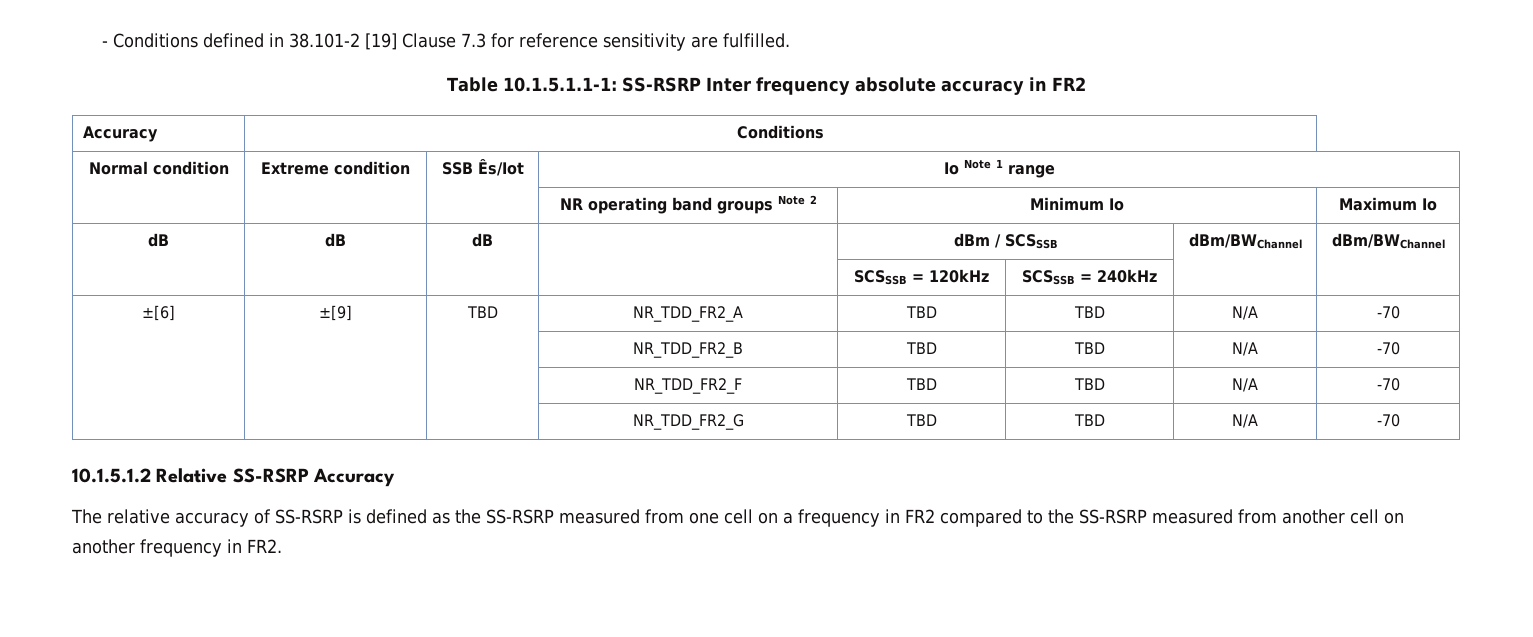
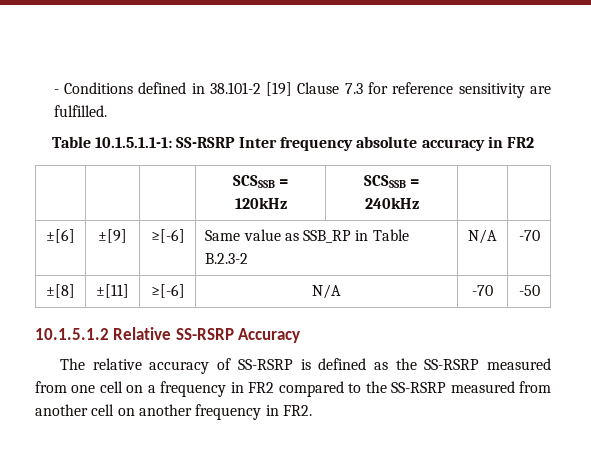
[82,126,158,142] [737,125,824,139] [88,161,229,175] [261,161,410,175] [441,159,524,176] [943,159,1055,178] [559,195,817,214] [1030,197,1124,211] [1339,197,1437,211] [148,233,169,247] [325,233,346,247] [472,233,493,247] [953,233,1058,249] [1188,233,1302,249] [1331,233,1445,249] Accuracy | Conditions // Normal condition | Extreme condition | SSB Ês/Iot | Io Note 1 range // | | | NR operating band groups Note 2 | Minimum Io | Maximum Io // dB | dB | dB | | dBm / SCSSSB | dBm/BWChannel | dBm/BWChannel // | -> (535, 142) none
[466,306,498,318] [632,306,743,322] [905,306,937,318] [1073,306,1105,318] [1232,306,1258,320] [1376,306,1400,319] [632,342,743,358] [905,342,937,354] [1073,342,1105,354] [1232,342,1258,356] [1376,342,1400,355] [633,378,742,394] [905,378,937,390] [1073,378,1105,390] [1232,378,1258,392] [1376,378,1400,391] [632,414,744,430] [905,414,937,426] [1073,414,1105,426] [1232,414,1258,428] [1376,414,1400,427] TBD | NR_TDD_FR2_A | TBD | TBD | N/A | -70 // | | | NR_TDD_FR2_B | TBD | TBD | N/A | -70 // | | | NR_TDD_FR2_F | TBD | TBD | N/A | -70 // | | | NR_TDD_FR2_G | TBD | TBD | N/A | -70 -> [150,229,185,243] [205,229,409,243] [205,253,249,264] [468,229,497,244] [518,230,540,241] [46,284,75,298] [96,284,129,298] [150,284,185,298] [312,284,341,299] [472,285,493,296] [518,285,540,296] ≥[-6] | Same value as SSB_RP in Table B.2.3-2 | N/A | -70 // ±[8] | ±[11] | ≥[-6] | N/A | -70 | -50

